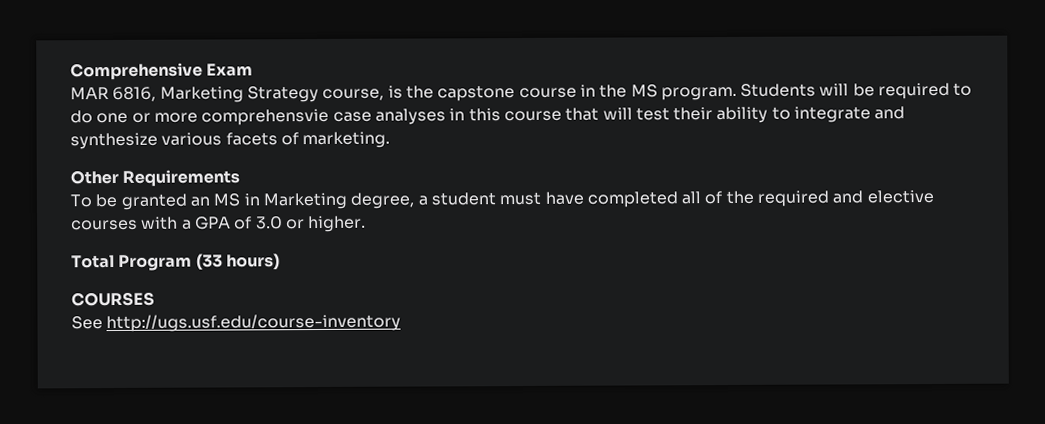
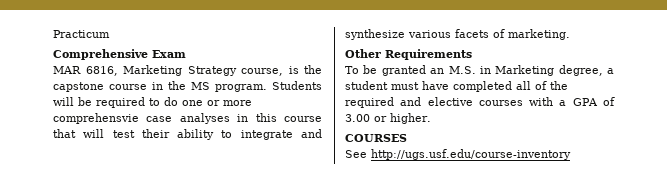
(70, 71) none -> [53,30,110,38] Practicum //
[213,193,241,207] MS -> [448,66,476,74] M.S.
[255,216,283,230] 3.0 -> [345,114,370,122] 3.00
[71,253,280,271] // Total Program (33 hours) -> (431, 118) none

